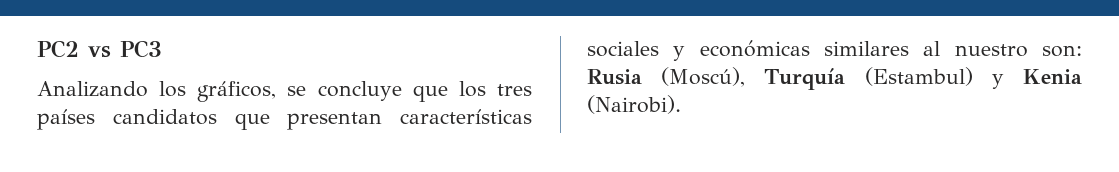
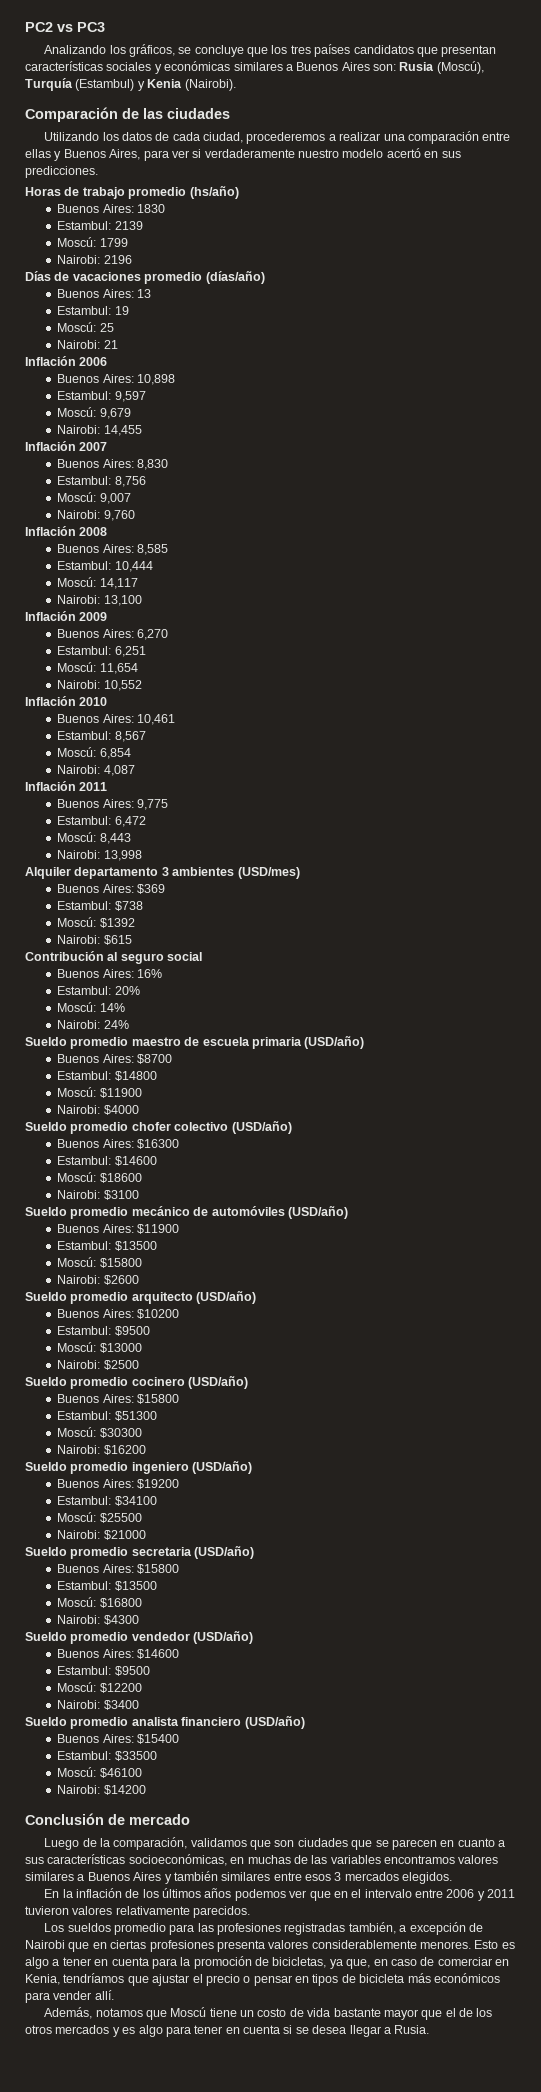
[923,41,1028,57] al nuestro -> [285,62,370,71] a Buenos Aires
(681, 104) none -> [25,107,230,122] [44,131,511,144] [25,148,461,161] [25,166,98,178] [25,186,239,199] [57,204,165,213] [57,221,143,230] [57,237,128,247] [57,255,132,264] [25,271,265,284] [57,289,151,298] [57,306,129,315] [57,322,114,332] [57,340,118,349] [25,356,108,366] [57,374,175,385] [57,391,146,402] [57,407,131,419] [57,425,142,436] [25,441,108,451] [57,459,168,470] [57,476,146,487] [57,492,131,504] [57,510,135,521] [25,526,108,536] [57,544,168,555] [57,561,153,572] [57,577,138,589] [57,595,142,606] [25,611,108,621] [57,629,168,640] [57,646,146,657] [57,662,138,674] [57,680,142,691] [25,696,108,706] [57,714,175,725] [57,731,146,742] [57,747,131,759] [57,765,135,776] [25,781,108,791] [57,799,168,810] [57,816,146,827] [57,832,131,844] [57,850,142,861] [25,867,300,879] [57,884,165,894] [57,901,143,911] [57,917,135,928] [57,935,132,945] [25,951,203,964] [57,969,162,978] [57,986,140,995] [57,1002,125,1012] [57,1020,129,1029] [25,1036,365,1049] [57,1054,172,1064] [57,1071,157,1081] [57,1087,142,1098] [57,1105,139,1115] [25,1121,292,1134] [57,1139,179,1149] [57,1156,157,1166] [57,1172,142,1183] [57,1190,139,1200] [25,1206,348,1219] [57,1224,179,1234] [57,1241,157,1251] [57,1257,142,1268] [57,1275,139,1285] [25,1291,257,1304] [57,1309,179,1319] [57,1326,150,1336] [57,1342,142,1353] [57,1360,139,1370] [25,1376,249,1389] [57,1394,179,1404] [57,1411,157,1421] [57,1427,142,1438] [57,1445,146,1455] [25,1461,253,1474] [57,1479,179,1489] [57,1496,157,1506] [57,1512,142,1523] [57,1530,146,1540] [25,1546,255,1559] [57,1564,179,1574] [57,1581,157,1591] [57,1597,142,1608] [57,1615,139,1625] [25,1631,254,1644] [57,1649,179,1659] [57,1666,150,1676] [57,1682,142,1693] [57,1700,139,1710] [25,1716,305,1729] [57,1734,179,1744] [57,1751,157,1761] [57,1767,142,1778] [57,1785,146,1795] [25,1813,190,1825] [44,1837,506,1850] [25,1854,499,1866] [25,1871,453,1884] [44,1888,516,1901] [25,1906,251,1918] [44,1922,483,1935] [25,1940,515,1952] [25,1956,509,1969] [25,1973,500,1986] [25,1990,114,2003] [44,2007,493,2020] [25,2025,430,2037] // Comparación de las ciudades // Utilizando los datos de cada ciudad, procederemos a realizar una comparación entre ellas y Buenos Aires, para ver si verdaderamente nuestro modelo acertó en sus predicciones. // Horas de trabajo promedio (hs/año) // Buenos Aires: 1830 // Estambul: 2139 // Moscú: 1799 // Nairobi: 2196 // Días de vacaciones promedio (días/año) // Buenos Aires: 13 // Estambul: 19 // Moscú: 25 // Nairobi: 21 // Inflación 2006 // Buenos Aires: 10,898 // Estambul: 9,597 // Moscú: 9,679 // Nairobi: 14,455 // Inflación 2007 // Buenos Aires: 8,830 // Estambul: 8,756 // Moscú: 9,007 // Nairobi: 9,760 // Inflación 2008 // Buenos Aires: 8,585 // Estambul: 10,444 // Moscú: 14,117 // Nairobi: 13,100 // Inflación 2009 // Buenos Aires: 6,270 // Estambul: 6,251 // Moscú: 11,654 // Nairobi: 10,552 // Inflación 2010 // Buenos Aires: 10,461 // Estambul: 8,567 // Moscú: 6,854 // Nairobi: 4,087 // Inflación 2011 // Buenos Aires: 9,775 // Estambul: 6,472 // Moscú: 8,443 // Nairobi: 13,998 // Alquiler departamento 3 ambientes (USD/mes) // Buenos Aires: $369 // Estambul: $738 // Moscú: $1392 // Nairobi: $615 // Contribución al seguro social // Buenos Aires: 16% // Estambul: 20% // Moscú: 14% // Nairobi: 24% // Sueldo promedio maestro de escuela primaria (USD/año) // Buenos Aires: $8700 // Estambul: $14800 // Moscú: $11900 // Nairobi: $4000 // Sueldo promedio chofer colectivo (USD/año) // Buenos Aires: $16300 // Estambul: $14600 // Moscú: $18600 // Nairobi: $3100 // Sueldo promedio mecánico de automóviles (USD/año) // Buenos Aires: $11900 // Estambul: $13500 // Moscú: $15800 // Nairobi: $2600 // Sueldo promedio arquitecto (USD/año) // Buenos Aires: $10200 // Estambul: $9500 // Moscú: $13000 // Nairobi: $2500 // Sueldo promedio cocinero (USD/año) // Buenos Aires: $15800 // Estambul: $51300 // Moscú: $30300 // Nairobi: $16200 // Sueldo promedio ingeniero (USD/año) // Buenos Aires: $19200 // Estambul: $34100 // Moscú: $25500 // Nairobi: $21000 // Sueldo promedio secretaria (USD/año) // Buenos Aires: $15800 // Estambul: $13500 // Moscú: $16800 // Nairobi: $4300 // Sueldo promedio vendedor (USD/año) // Buenos Aires: $14600 // Estambul: $9500 // Moscú: $12200 // Nairobi: $3400 // Sueldo promedio analista financiero (USD/año) // Buenos Aires: $15400 // Estambul: $33500 // Moscú: $46100 // Nairobi: $14200 // Conclusión de mercado // Luego de la comparación, validamos que son ciudades que se parecen en cuanto a sus características socioeconómicas, en muchas de las variables encontramos valores similares a Buenos Aires y también similares entre esos 3 mercados elegidos. // En la inflación de los últimos años podemos ver que en el intervalo entre 2006 y 2011 tuvieron valores relativamente parecidos. // Los sueldos promedio para las profesiones registradas también, a excepción de Nairobi que en ciertas profesiones presenta valores considerablemente menores. Esto es algo a tener en cuenta para la promoción de bicicletas, ya que, en caso de comerciar en Kenia, tendríamos que ajustar el precio o pensar en tipos de bicicleta más económicos para vender allí. // Además, notamos que Moscú tiene un costo de vida bastante mayor que el de los otros mercados y es algo para tener en cuenta si se desea llegar a Rusia.

